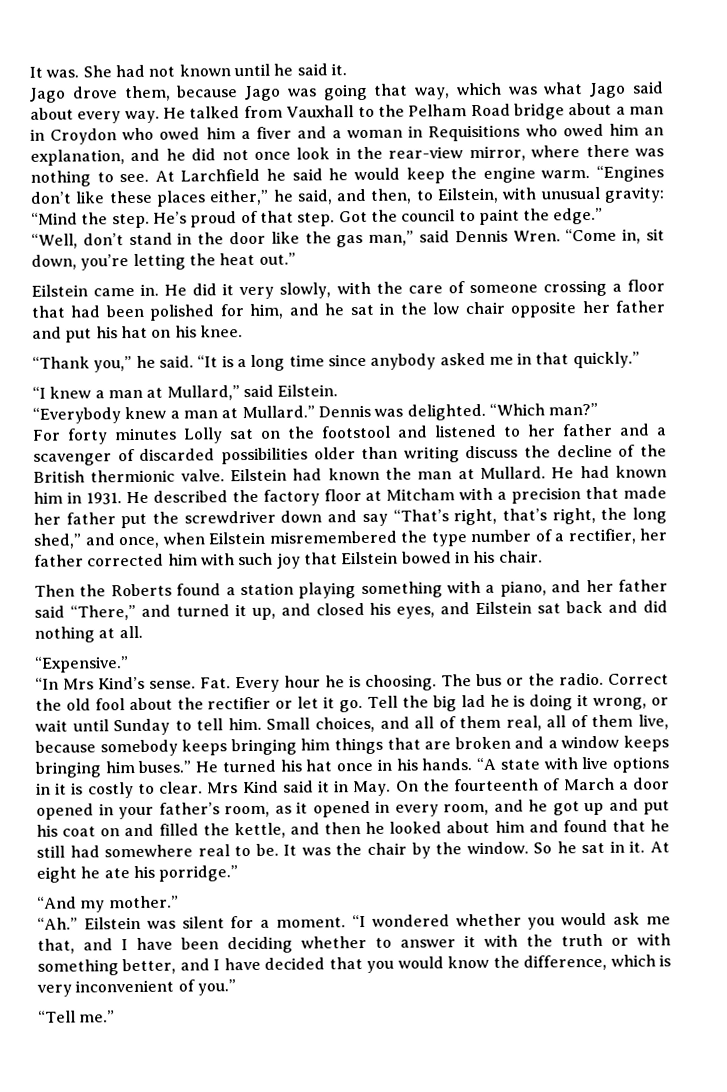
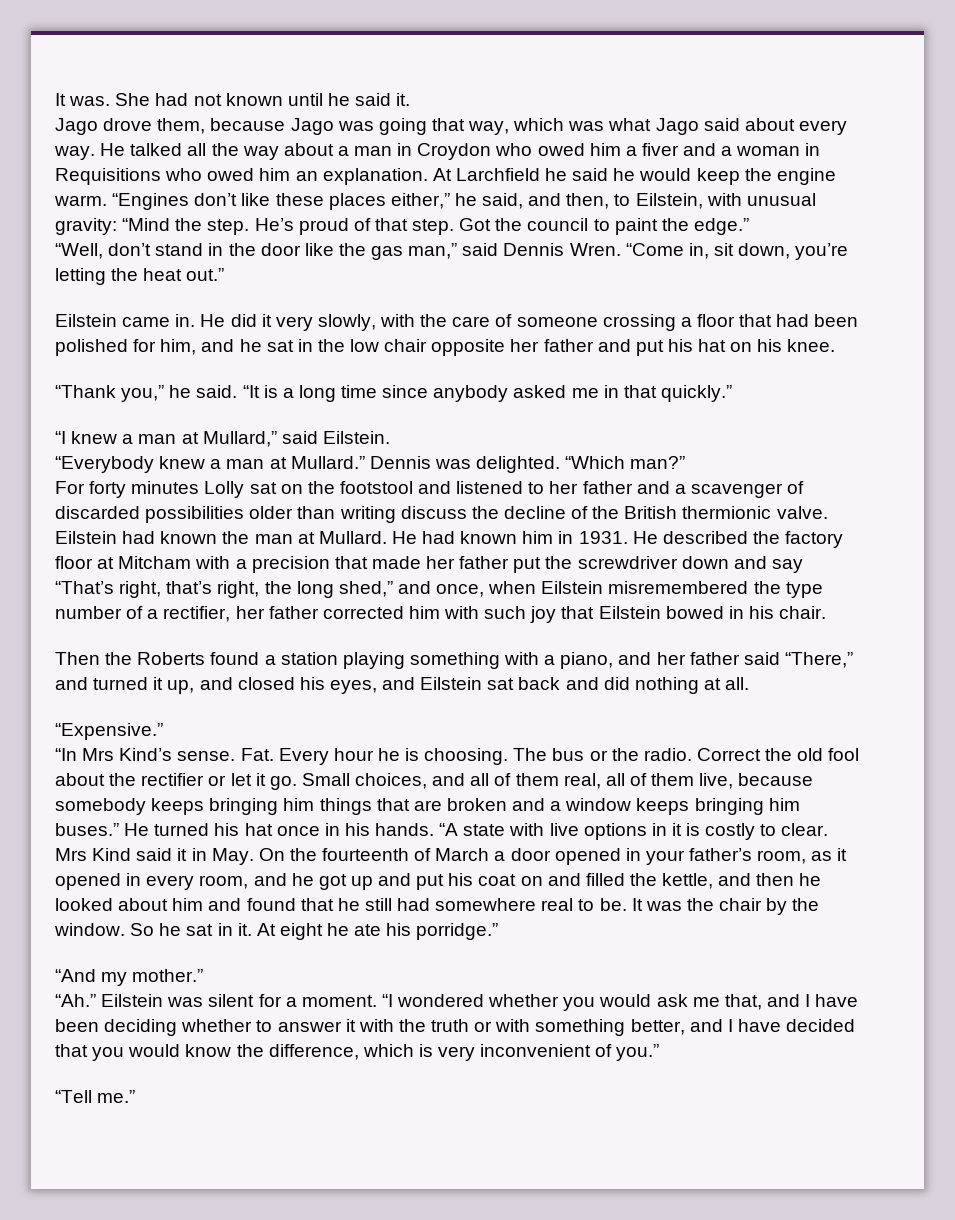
[243,103,565,120] from Vauxhall to the Pelham Road bridge -> [187,143,279,160] all the way
[30,144,664,166] [30,170,150,187] explanation, and he did not once look in the rear-view mirror, where there was nothing to see. -> [322,168,428,185] explanation.
[366,694,669,712] [35,717,262,736] Tell the big lad he is doing it wrong, or wait until Sunday to tell him. -> (297, 783) none

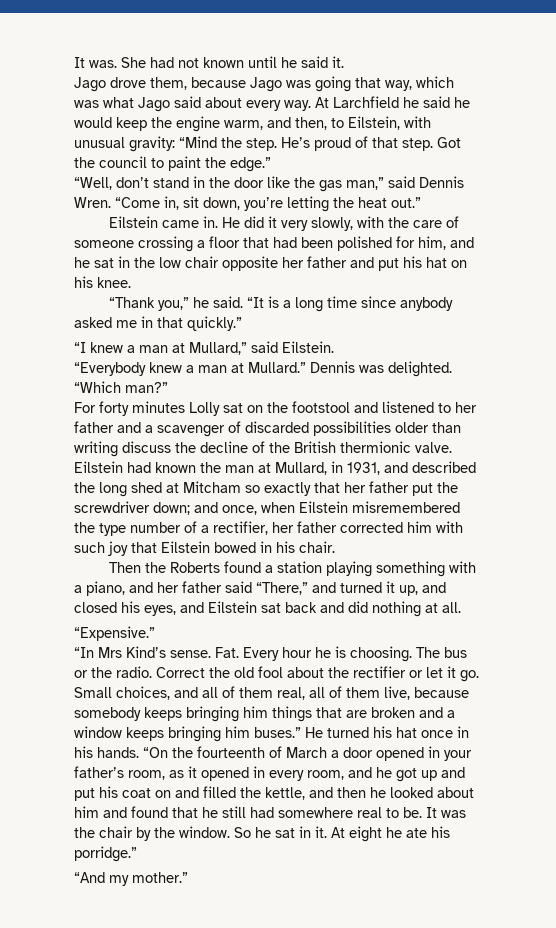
[100,143,821,160] [55,168,428,185] He talked all the way about a man in Croydon who owed him a fiver and a woman in Requisitions who owed him an explanation. -> (311, 105) none
[54,193,524,210] warm. “Engines don’t like these places either,” he said, -> [224,120,263,130] warm,
[318,531,844,548] [55,556,421,573] Mullard. He had known him in 1931. He described the factory floor at Mitcham with a precision that made -> [275,461,476,475] [74,481,340,497] Mullard, in 1931, and described the long shed at Mitcham so exactly that
[681,556,803,573] [55,581,393,598] down and say “That’s right, that’s right, the long shed,” -> [153,502,190,515] down;
[439,823,829,840] [55,848,285,865] “A state with live options in it is costly to clear. Mrs Kind said it in May. On -> [143,747,168,758] “On
[55,994,859,1011] [55,1019,856,1036] [55,1044,660,1061] [55,1090,136,1103] // “Ah.” Eilstein was silent for a moment. “I wondered whether you would ask me that, and I have been deciding whether to answer it with the truth or with something better, and I have decided that you would know the difference, which is very inconvenient of you.” // “Tell me.” -> (188, 877) none

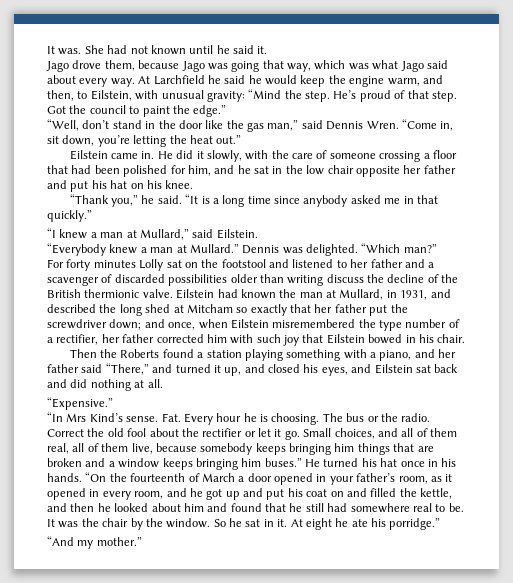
[280,220,308,231] very -> (204, 155) none

